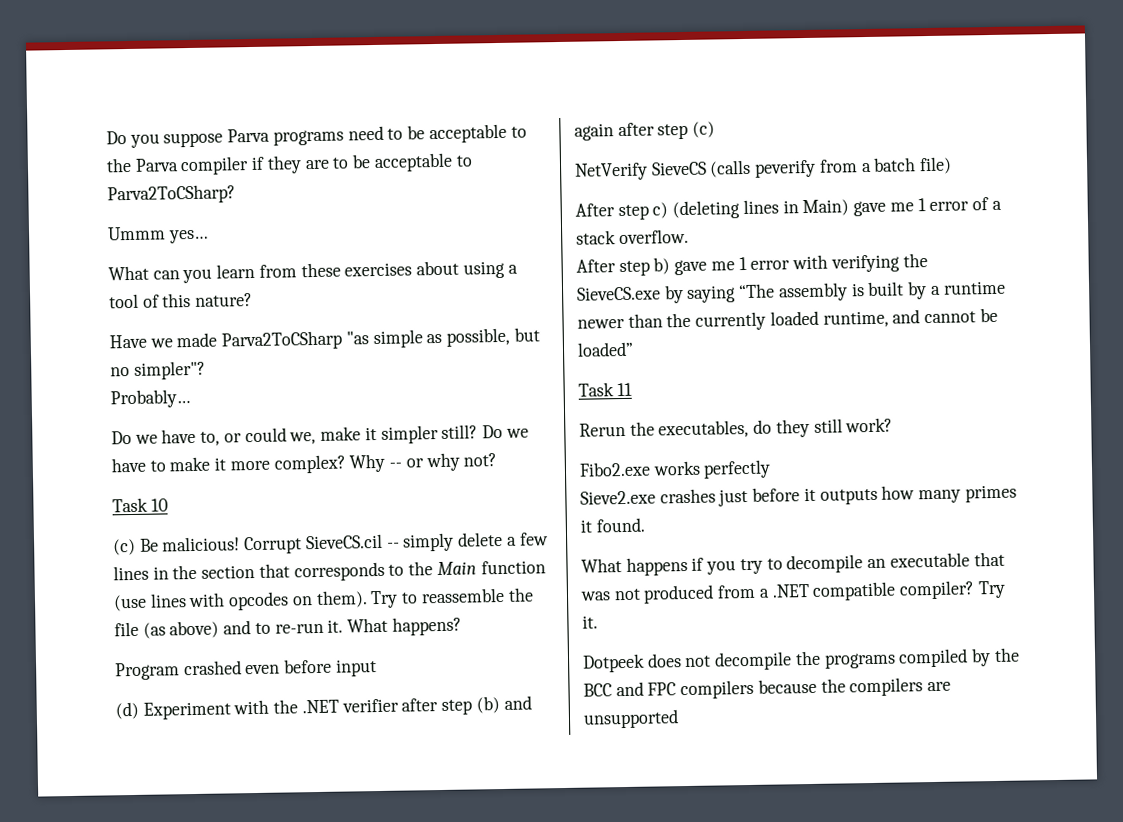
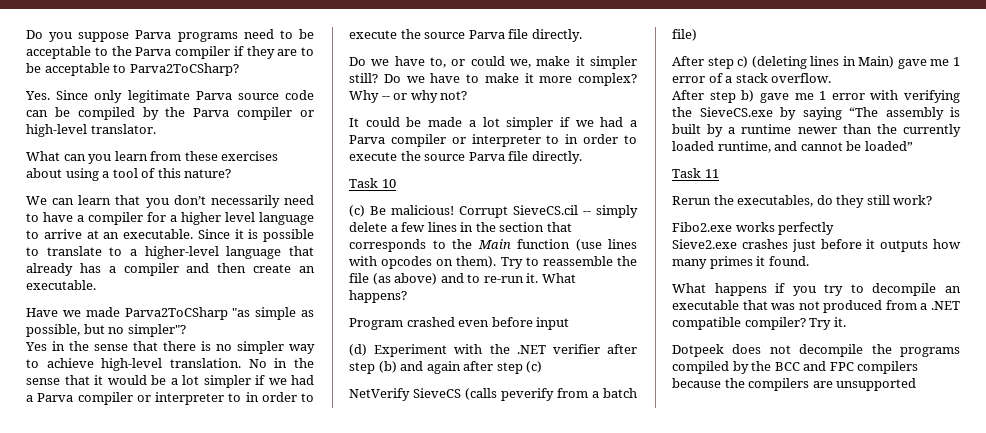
[107,226,209,244] Ummm yes… -> [25,90,314,103] [26,107,314,120] [26,124,156,137] Yes. Since only legitimate Parva source code can be compiled by the Parva compiler or high-level translator.
(254, 299) none -> [26,195,314,208] [26,212,314,225] [26,229,314,242] [26,246,314,259] [26,263,315,276] [26,280,96,290] // We can learn that you don’t necessarily need to have a compiler for a higher level language to arrive at an executable. Since it is possible to translate to a higher-level language that already has a compiler and then create an executable.
[110,389,191,409] Probably… -> [25,341,315,354] [26,358,314,371] [26,375,314,388] [26,392,314,405] [349,29,582,42] Yes in the sense that there is no simpler way to achieve high-level translation. No in the sense that it would be a lot simpler if we had a Parva compiler or interpreter to in order to execute the source Parva file directly.
(498, 460) none -> [349,117,637,130] [349,134,637,147] [349,151,582,164] // It could be made a lot simpler if we had a Parva compiler or interpreter to in order to execute the source Parva file directly.

